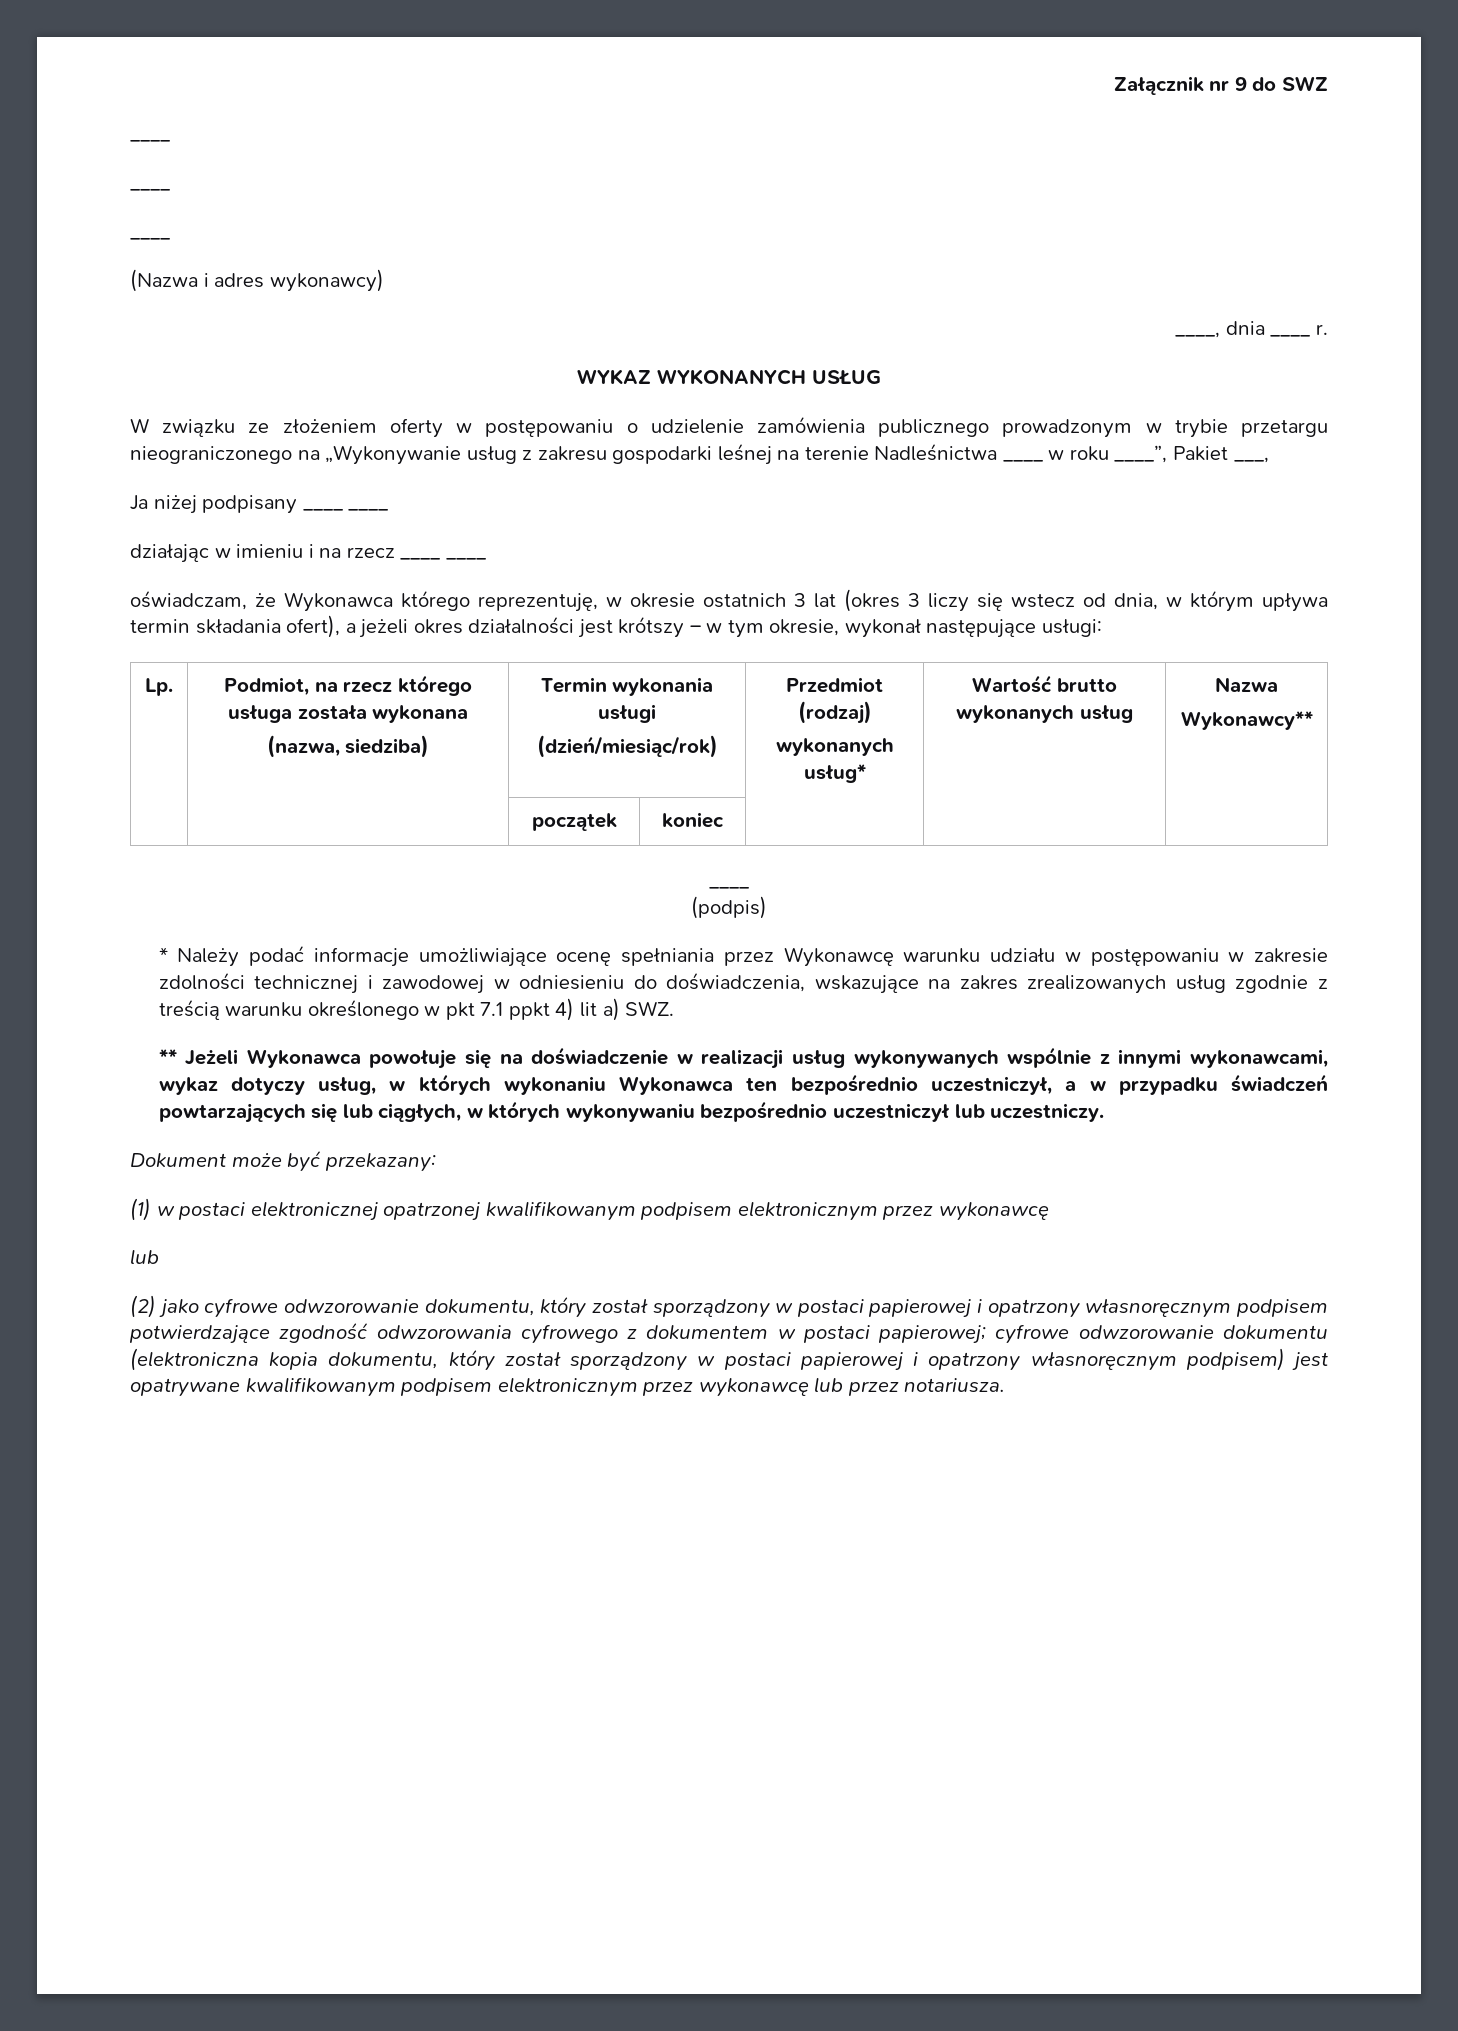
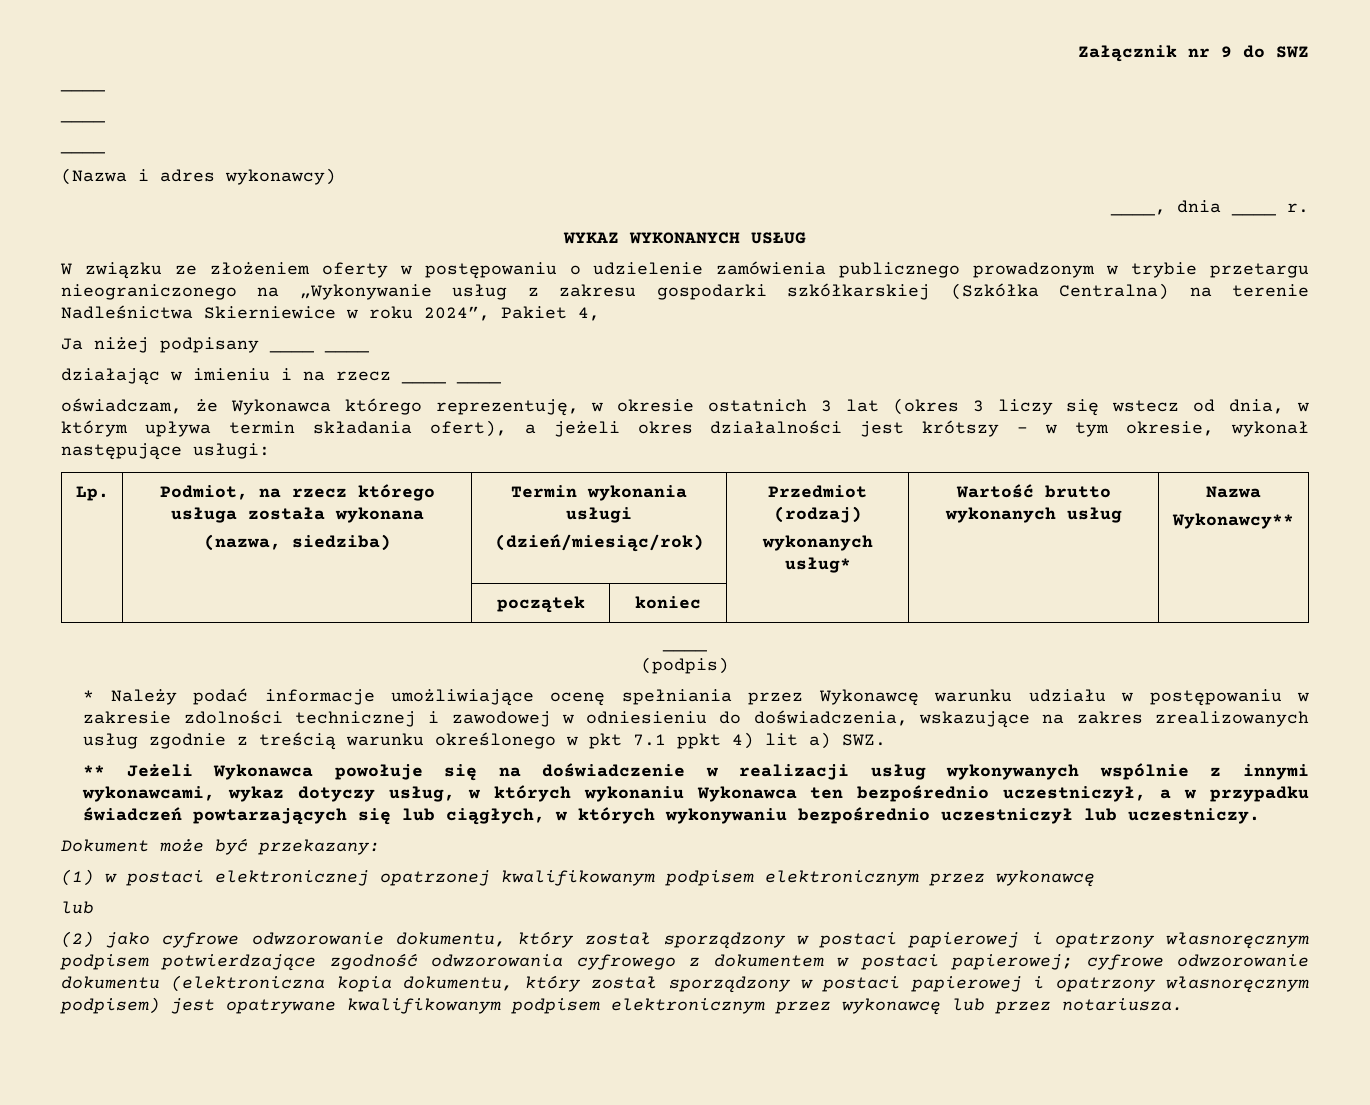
[717,443,772,465] leśnej -> [787,283,1170,300] szkółkarskiej (Szkółka Centralna)
[1002,460,1043,462] ____ -> [204,306,336,319] Skierniewice
[1114,445,1269,463] ____”, Pakiet ___, -> [424,306,600,321] 2024”, Pakiet 4,

